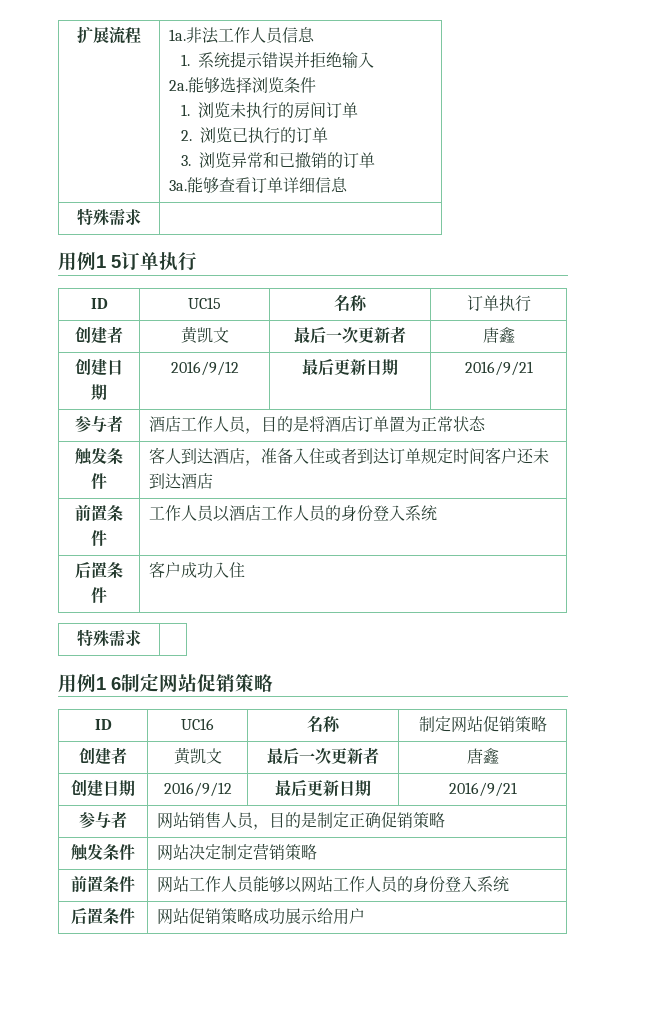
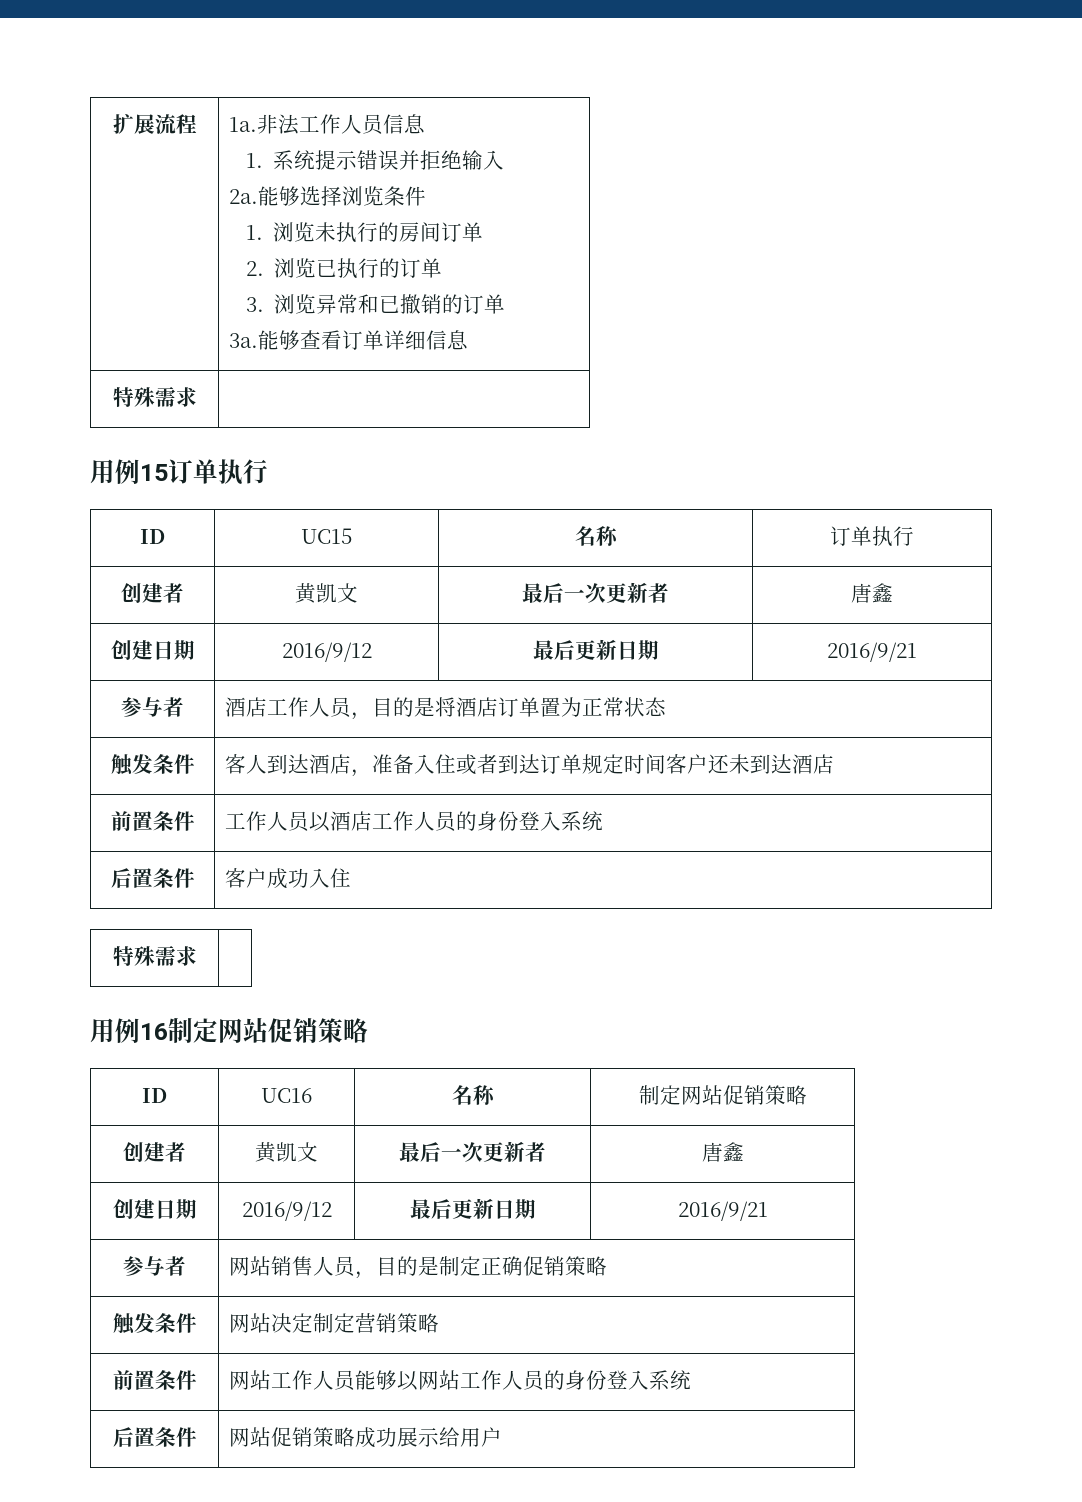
[96,255,121,268] 1 5 -> [140,464,168,481] 15
[96,677,121,690] 1 6 -> [140,1023,168,1040] 16

